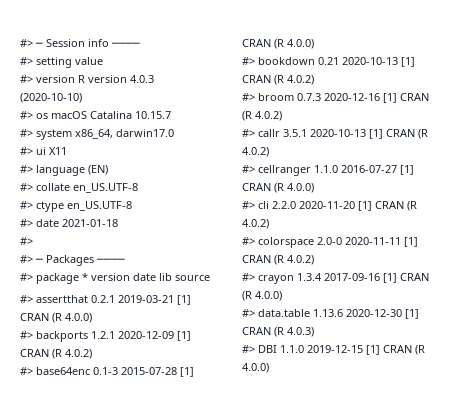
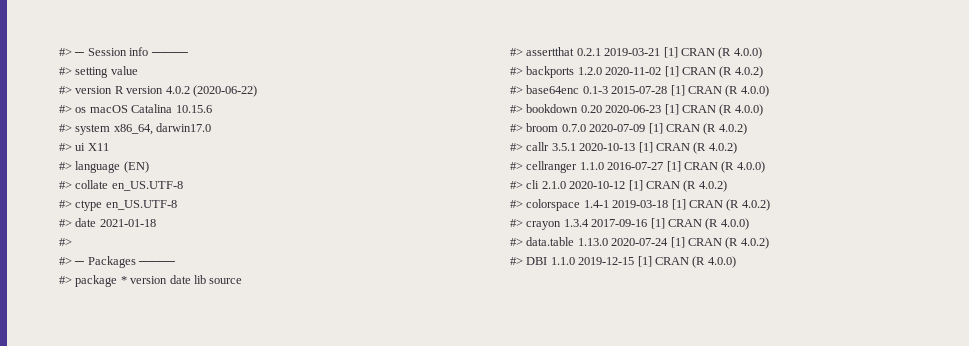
[130,75,154,83] [20,93,82,103] 4.0.3 (2020-10-10) -> [165,85,257,97] 4.0.2 (2020-06-22)
[135,111,171,119] 10.15.7 -> [175,105,212,113] 10.15.6
[91,331,174,339] 1.2.1 2020-12-09 -> [577,67,662,75] 1.2.0 2020-11-02
[318,57,415,67] [242,75,314,85] 0.21 2020-10-13 [1] CRAN (R 4.0.2) -> [580,104,763,116] 0.20 2020-06-23 [1] CRAN (R 4.0.0)
[297,93,380,101] 0.7.3 2020-12-16 -> [561,124,646,132] 0.7.0 2020-07-09
[272,201,355,209] 2.2.0 2020-11-20 -> [541,181,626,189] 2.1.0 2020-10-12
[317,237,401,245] 2.0-0 2020-11-11 -> [583,200,669,208] 1.4-1 2019-03-18
[313,309,419,319] [242,327,314,337] 1.13.6 2020-12-30 [1] CRAN (R 4.0.3) -> [577,237,769,249] 1.13.0 2020-07-24 [1] CRAN (R 4.0.2)

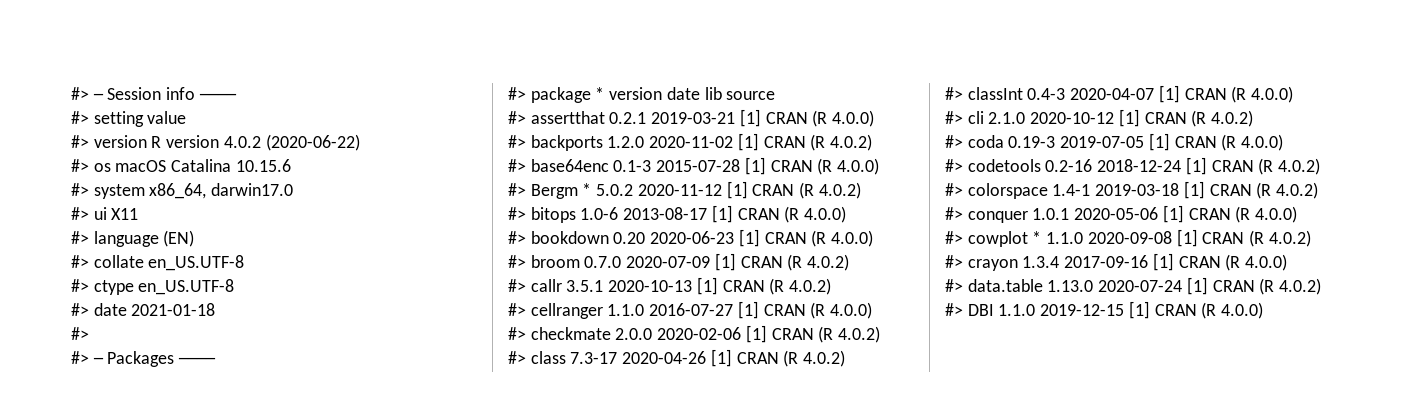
(769, 91) none -> [508,181,861,199] [508,205,847,223] // #> Bergm * 5.0.2 2020-11-12 [1] CRAN (R 4.0.2) // #> bitops 1.0-6 2013-08-17 [1] CRAN (R 4.0.0)
(765, 167) none -> [508,325,881,343] [508,349,846,367] [945,85,1294,103] // #> checkmate 2.0.0 2020-02-06 [1] CRAN (R 4.0.2) // #> class 7.3-17 2020-04-26 [1] CRAN (R 4.0.2) // #> classInt 0.4-3 2020-04-07 [1] CRAN (R 4.0.0)
(727, 186) none -> [945,133,1284,151] [945,157,1321,175] // #> coda 0.19-3 2019-07-05 [1] CRAN (R 4.0.0) // #> codetools 0.2-16 2018-12-24 [1] CRAN (R 4.0.2)
(770, 205) none -> [945,205,1298,223] [945,229,1311,247] // #> conquer 1.0.1 2020-05-06 [1] CRAN (R 4.0.0) // #> cowplot * 1.1.0 2020-09-08 [1] CRAN (R 4.0.2)

